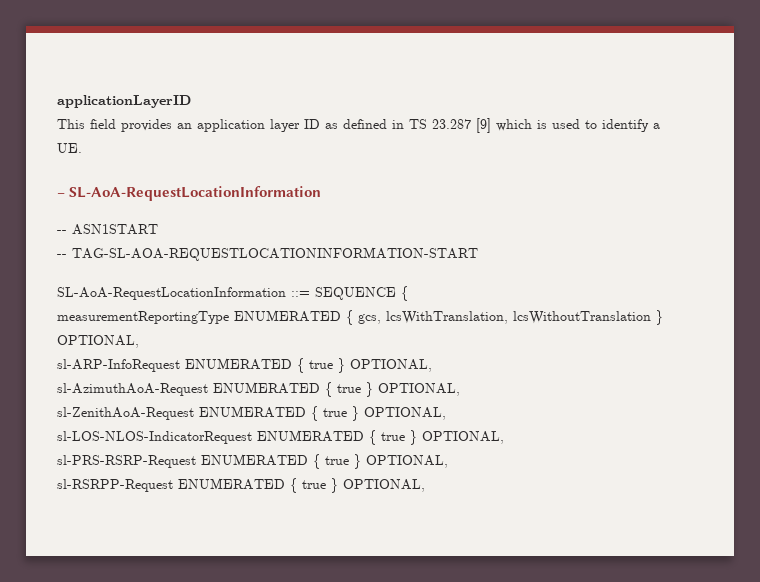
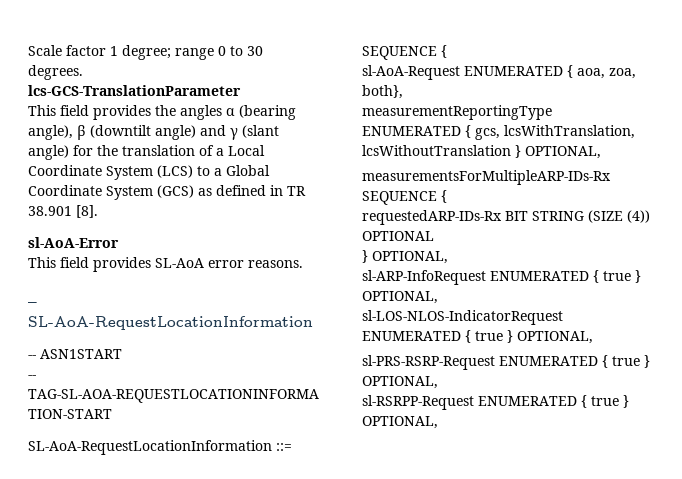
[57,95,191,108] [57,118,660,133] [57,143,82,153] applicationLayerID // This field provides an application layer ID as defined in TS 23.287 [9] which is used to identify a UE. -> [28,45,263,60] [28,65,83,80] [28,85,241,96] [28,105,296,120] [28,125,279,140] [28,145,265,160] [28,165,270,180] [28,185,306,200] [28,205,98,218] [28,237,119,248] [28,257,303,272] Scale factor 1 degree; range 0 to 30 degrees. // lcs-GCS-TranslationParameter // This field provides the angles α (bearing angle), β (downtilt angle) and γ (slant angle) for the translation of a Local Coordinate System (LCS) to a Global Coordinate System (GCS) as defined in TR 38.901 [8]. // sl-AoA-Error // This field provides SL-AoA error reasons.
(408, 293) none -> [362,65,636,80] [362,85,403,99] // sl-AoA-Request ENUMERATED { aoa, zoa, both},
[57,358,432,373] [57,382,460,397] [57,407,194,420] sl-ARP-InfoRequest ENUMERATED { true } OPTIONAL, // sl-AzimuthAoA-Request ENUMERATED { true } OPTIONAL, // sl-ZenithAoA-Request -> [362,170,611,185] [362,190,447,205] [362,210,650,225] [362,231,434,241] [362,250,448,264] [362,270,486,285] measurementsForMultipleARP-IDs-Rx SEQUENCE { // requestedARP-IDs-Rx BIT STRING (SIZE (4)) OPTIONAL // } OPTIONAL, // sl-ARP-InfoRequest

